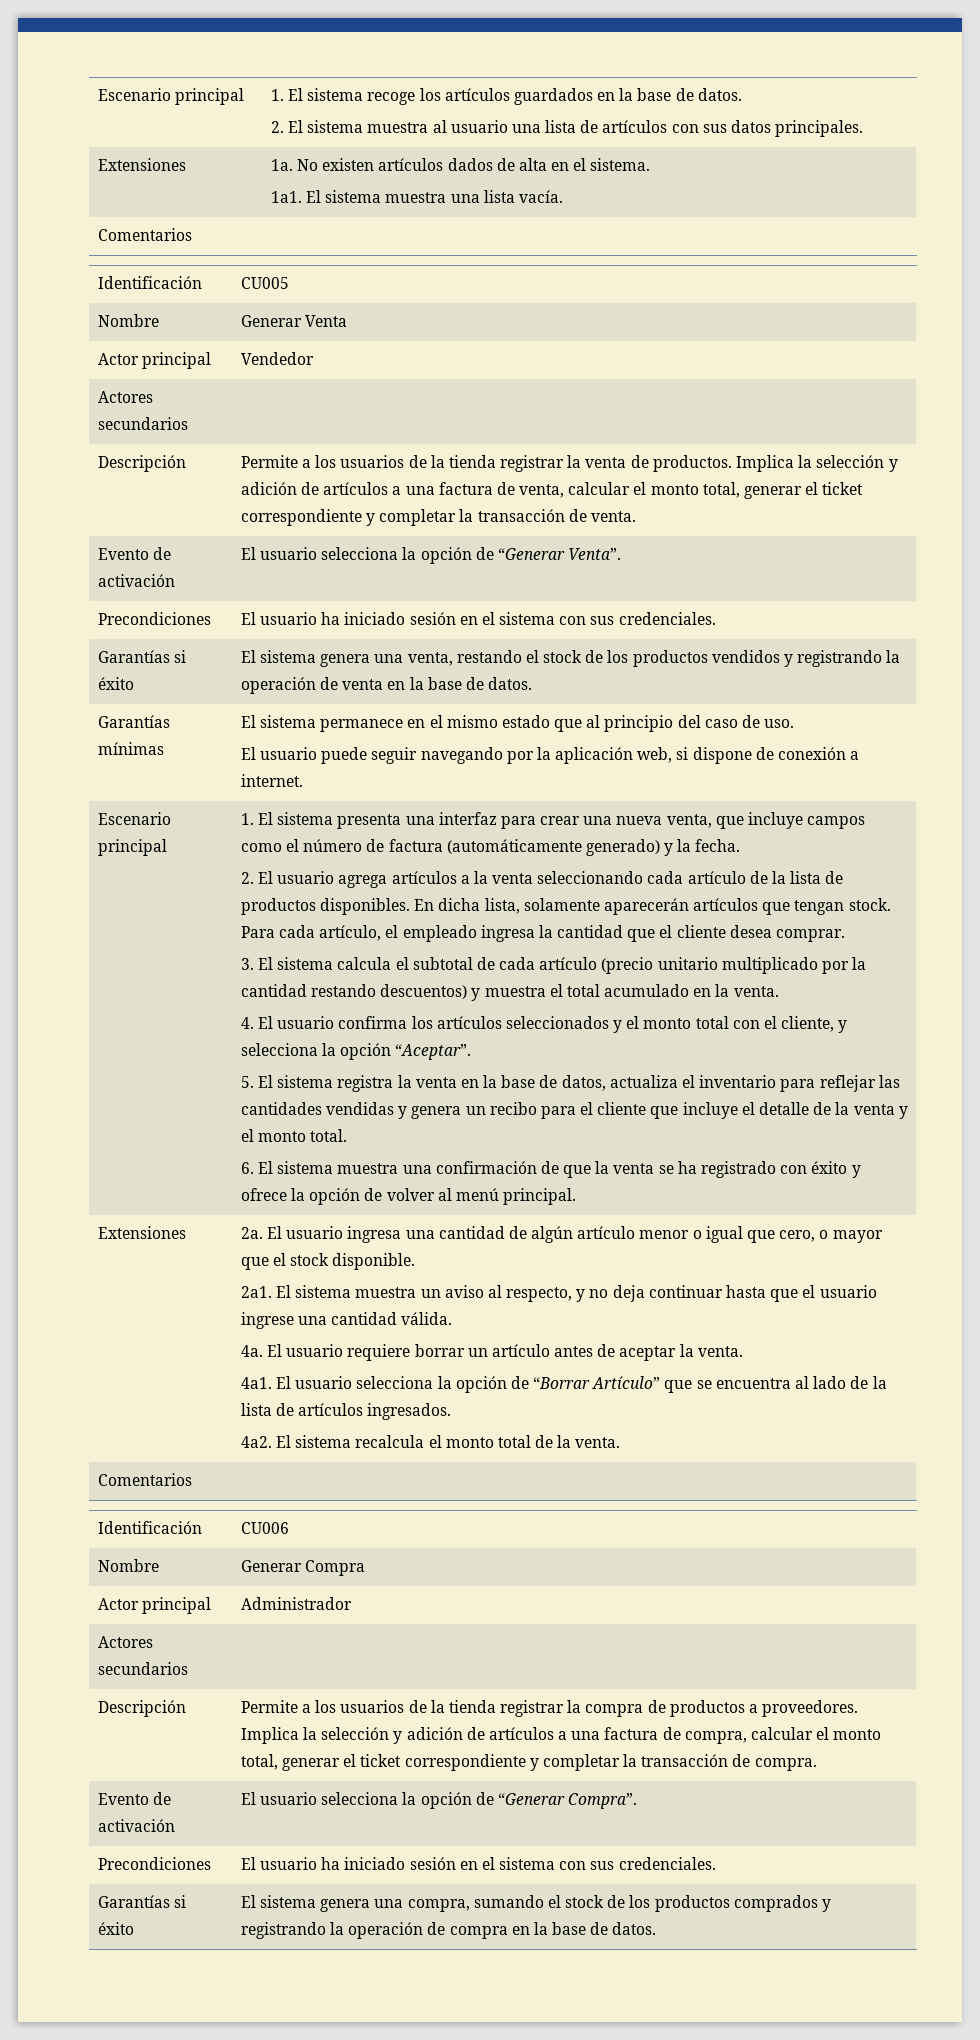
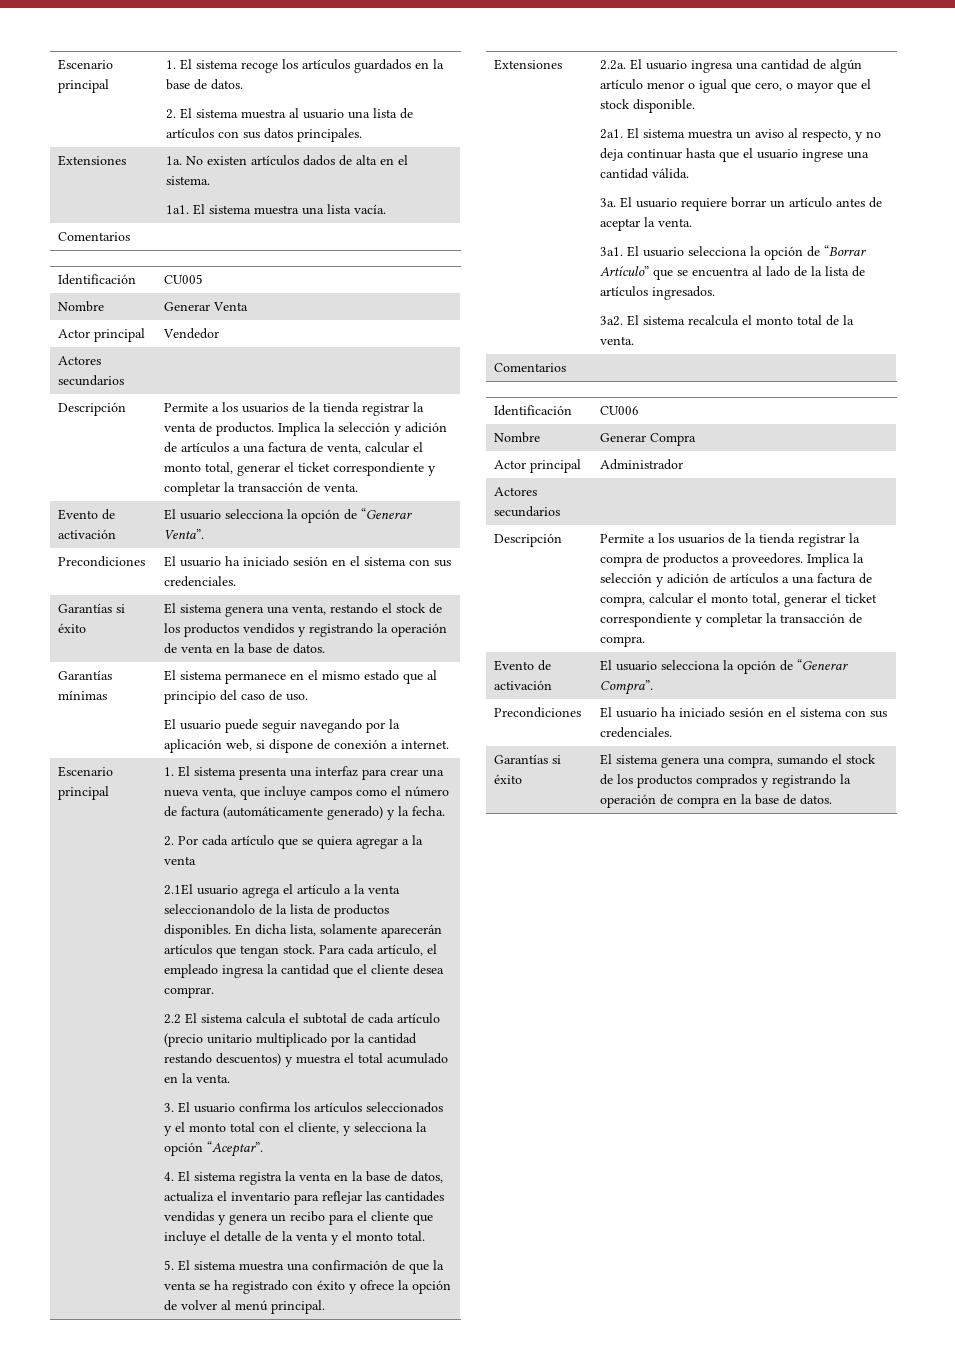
[258,871,746,888] El usuario agrega artículos a la venta seleccionando cada artículo -> [177,835,423,849] [163,856,196,865] [163,884,400,898] [163,904,255,915] Por cada artículo que se quiera agregar a la venta // 2.1El usuario agrega el artículo a la venta seleccionandolo
[240,958,254,970] 3. -> [163,1014,181,1024] 2.2
[240,1017,254,1029] 4. -> [163,1103,174,1112] 3.
[240,1076,254,1088] 5. -> [163,1172,174,1181] 4.
[240,1162,254,1174] 6. -> [163,1260,174,1270] 5.
[240,1227,263,1239] 2a. -> [599,60,626,70] 2.2a.
[240,1345,263,1357] 4a. -> [599,198,616,207] 3a.
[240,1377,272,1389] 4a1. -> [599,247,623,256] 3a1.
[240,1436,272,1448] 4a2. -> [599,316,623,326] 3a2.

